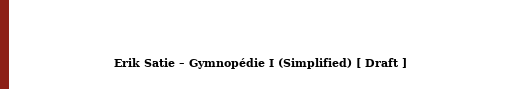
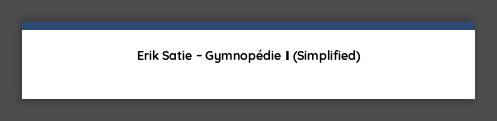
[355,58,407,68] [ Draft ] -> (361, 56) none

